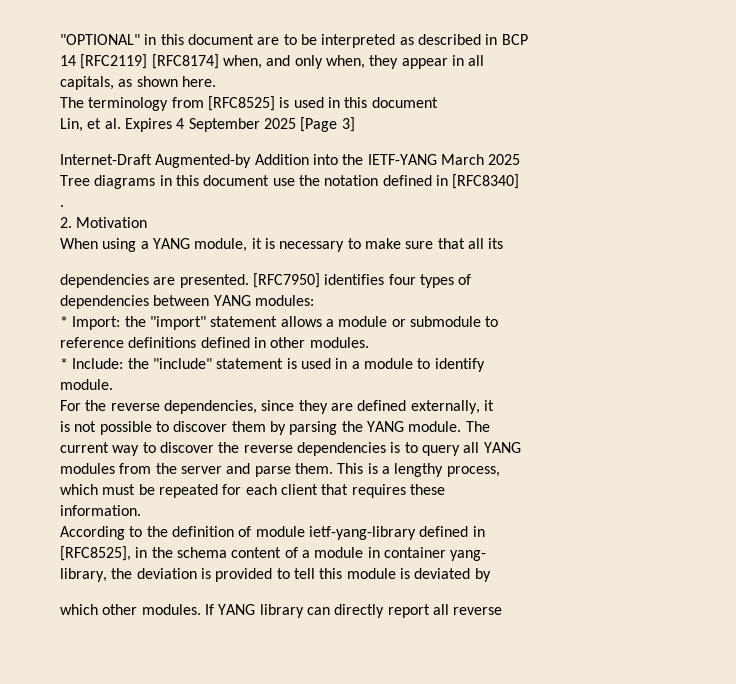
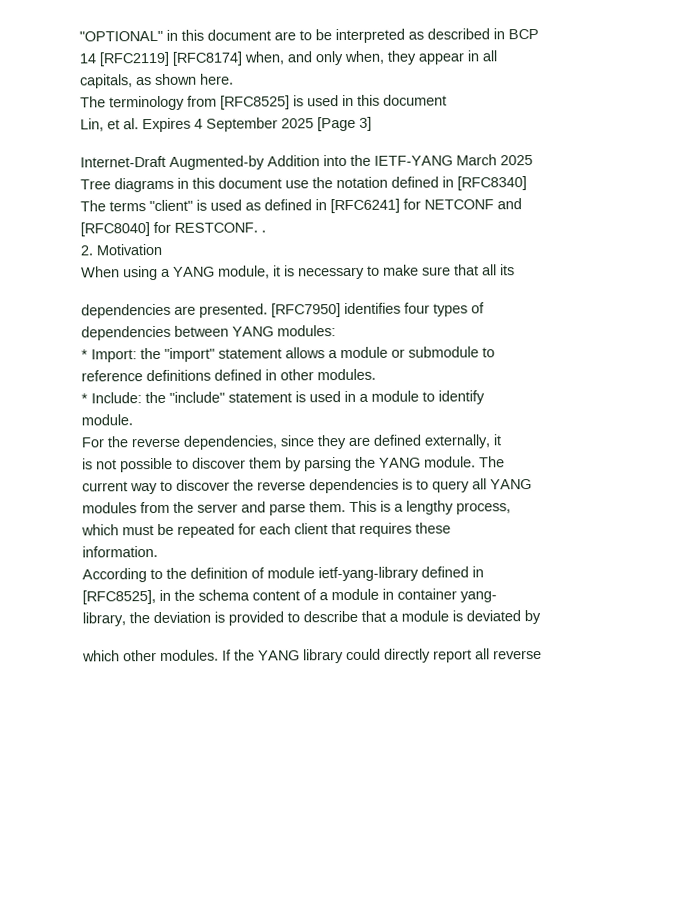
(520, 181) none -> [80,198,522,214] [80,221,258,237] The terms "client" is used as defined in [RFC6241] for NETCONF and // [RFC8040] for RESTCONF.
[293,568,343,579] tell this -> [303,610,399,623] describe that a
(214, 609) none -> [234,649,255,661] the
[306,607,330,615] can -> [346,648,381,661] could

